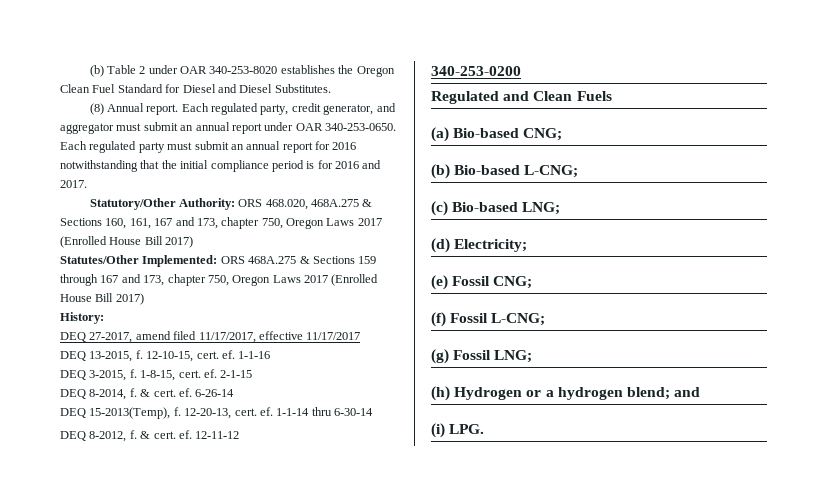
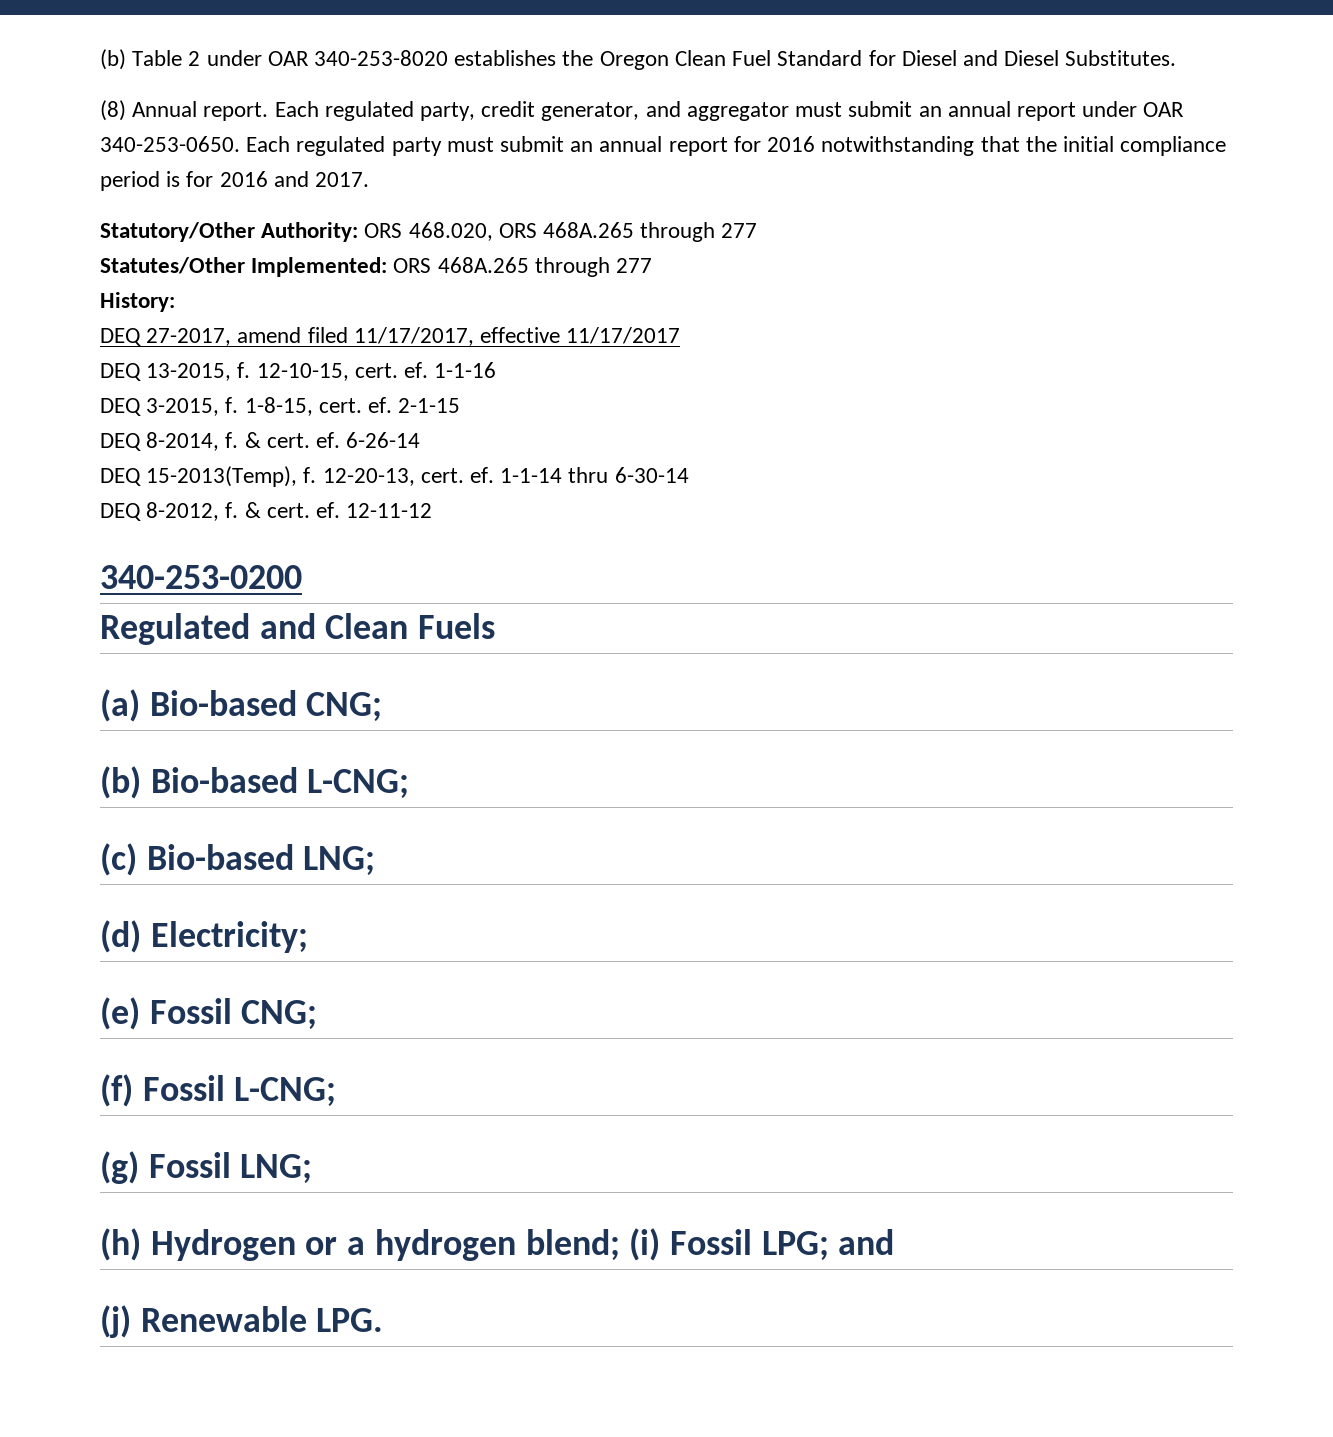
[311,199,373,207] [60,217,382,229] [60,236,194,248] [60,255,377,267] [60,274,379,286] [60,293,144,305] 468A.275 & Sections 160, 161, 167 and 173, chapter 750, Oregon Laws 2017 (Enrolled House Bill 2017) // Statutes/Other Implemented: ORS 468A.275 & Sections 159 through 167 and 173, chapter 750, Oregon Laws 2017 (Enrolled House Bill 2017) -> [498,222,758,242] [100,257,653,277] ORS 468A.265 through 277 // Statutes/Other Implemented: ORS 468A.265 through 277
(670, 393) none -> [629,1228,829,1261] (i) Fossil LPG;
[431,423,445,438] (i) -> [100,1305,307,1338] (j) Renewable

